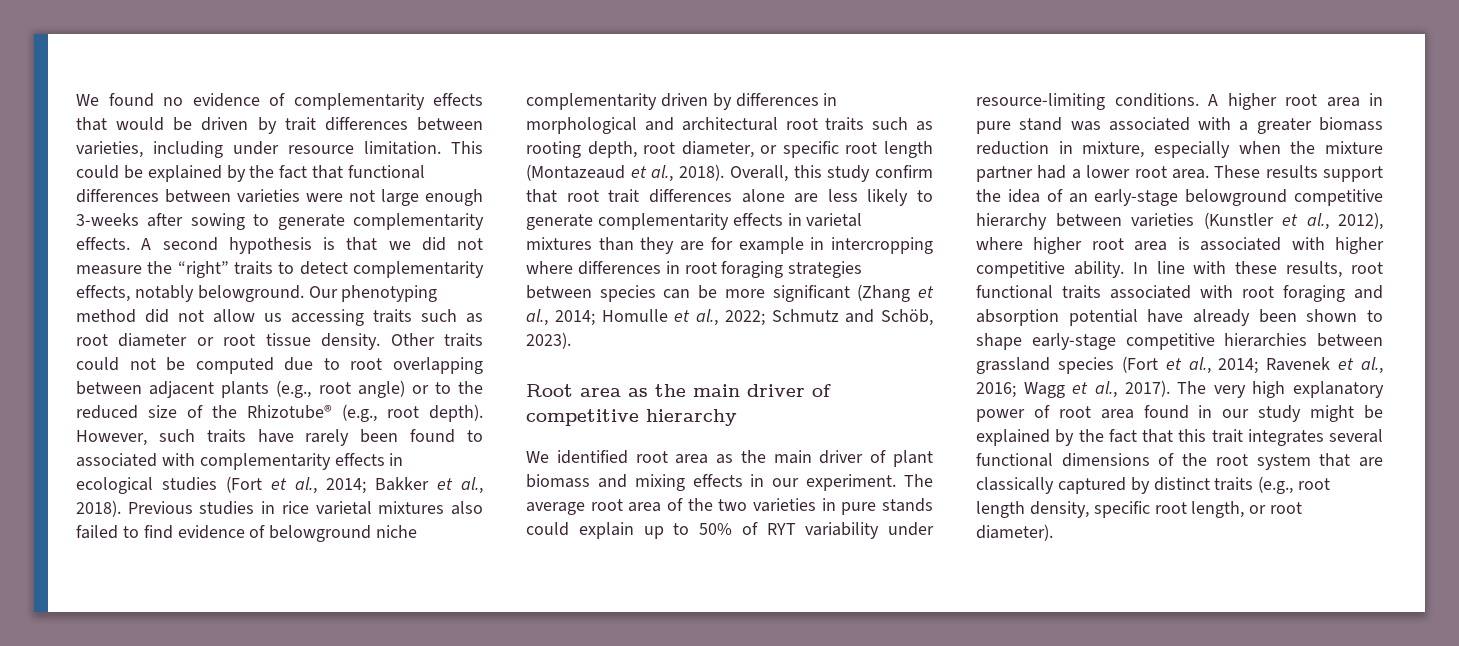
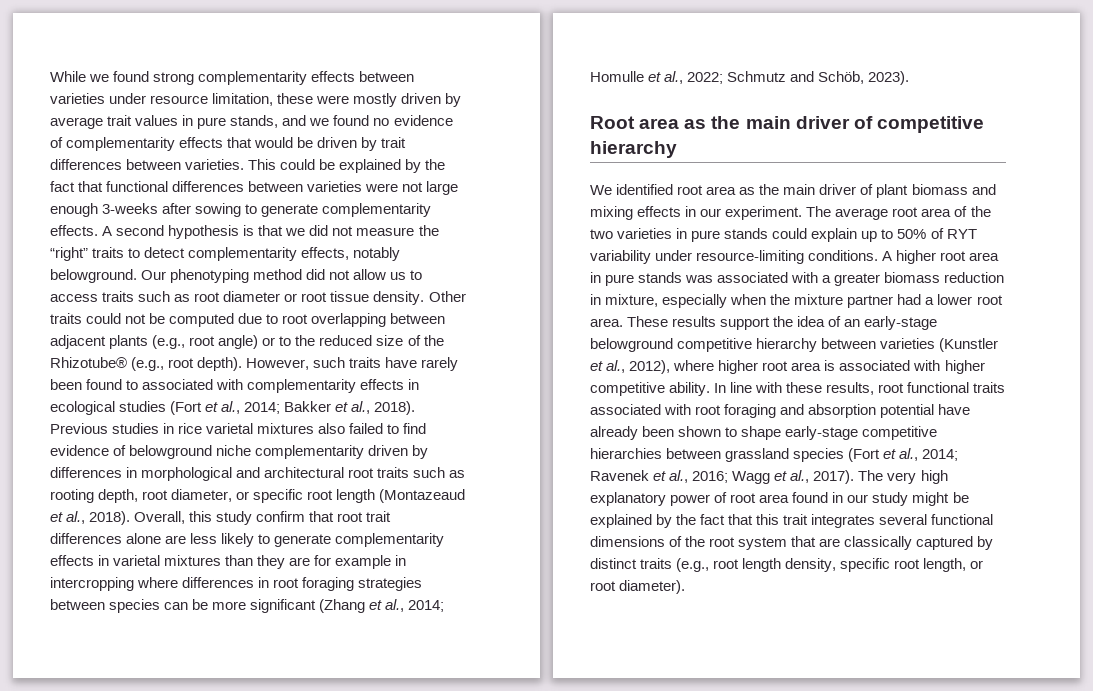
[76,94,99,106] We -> [50,71,415,85] [50,93,462,107] [50,115,330,129] While we found strong complementarity effects between varieties under resource limitation, these were mostly driven by average trait values in pure stands, and we
[76,141,441,158] varieties, including under resource limitation. -> [185,159,245,170] varieties.
[291,309,364,326] accessing -> [410,270,423,280] [50,294,98,302] to access
[1019,117,1063,131] stand -> [638,272,683,283] stands

